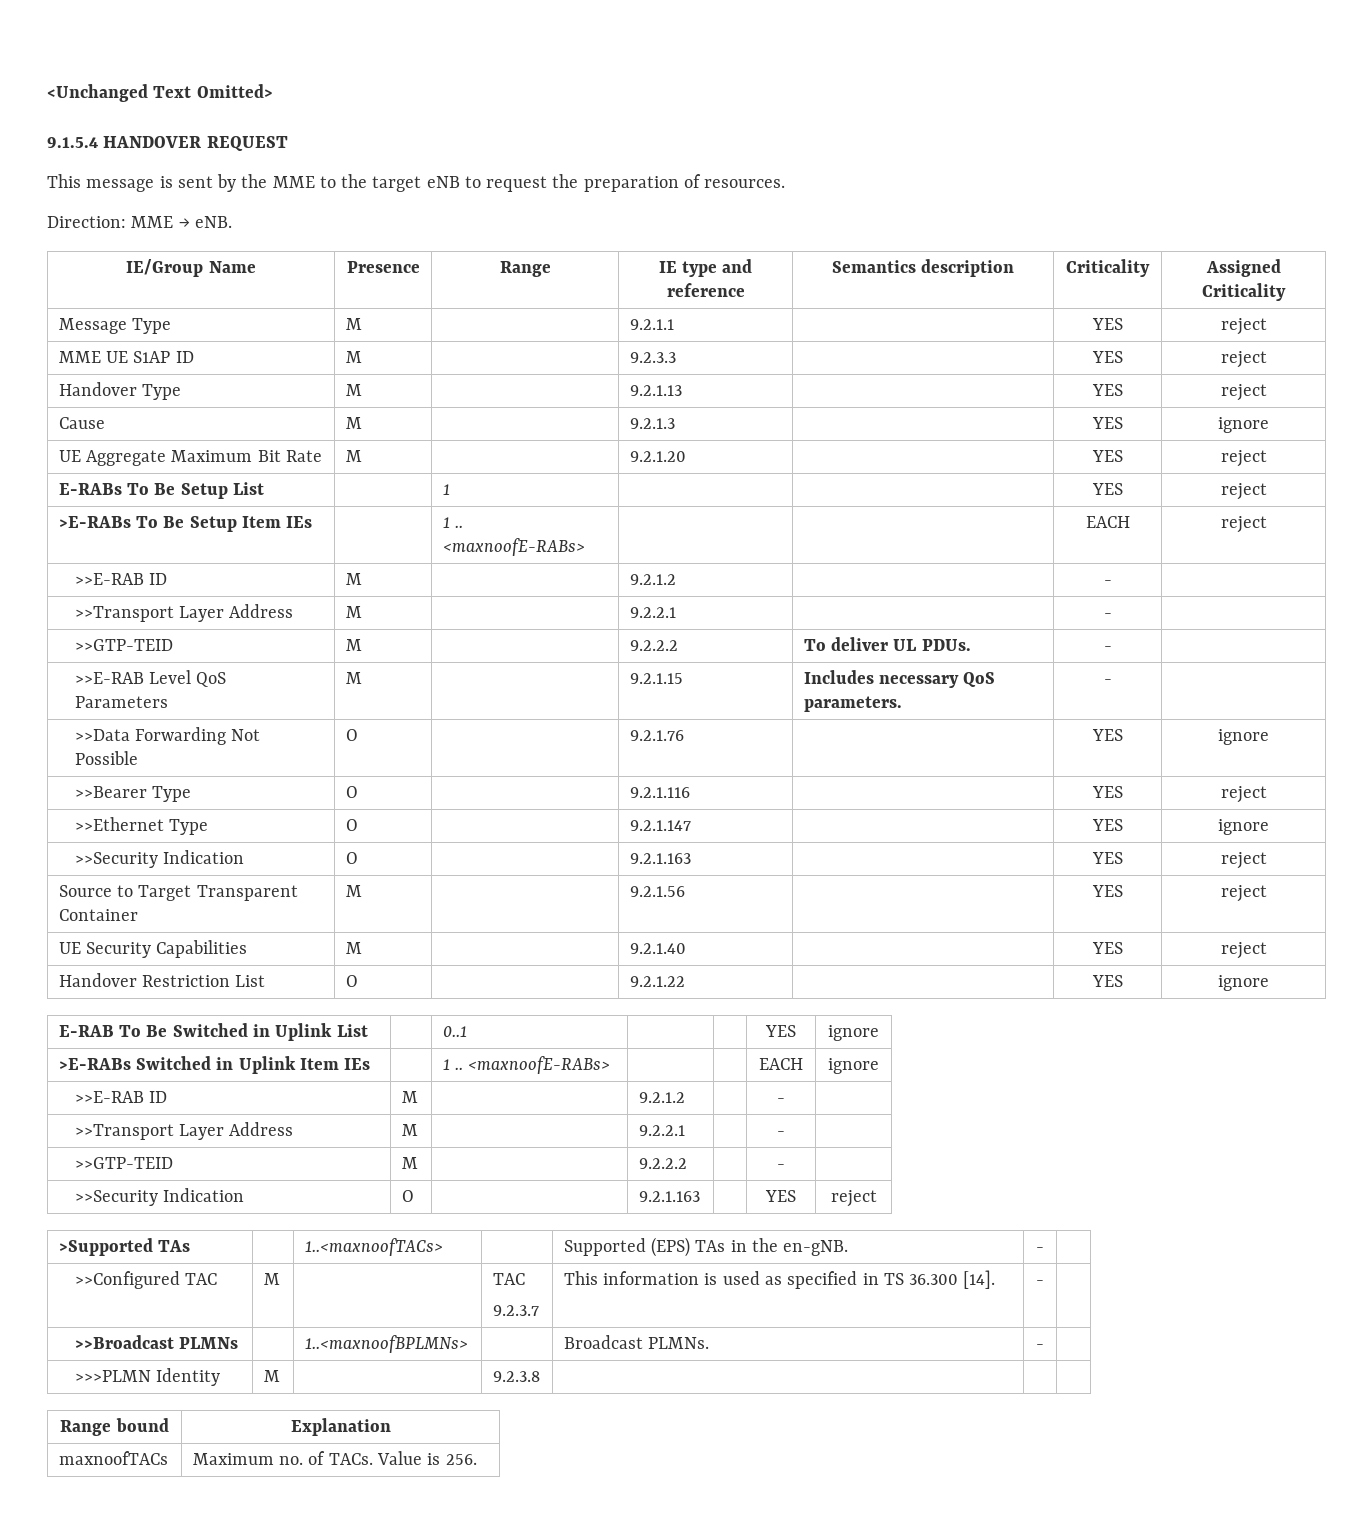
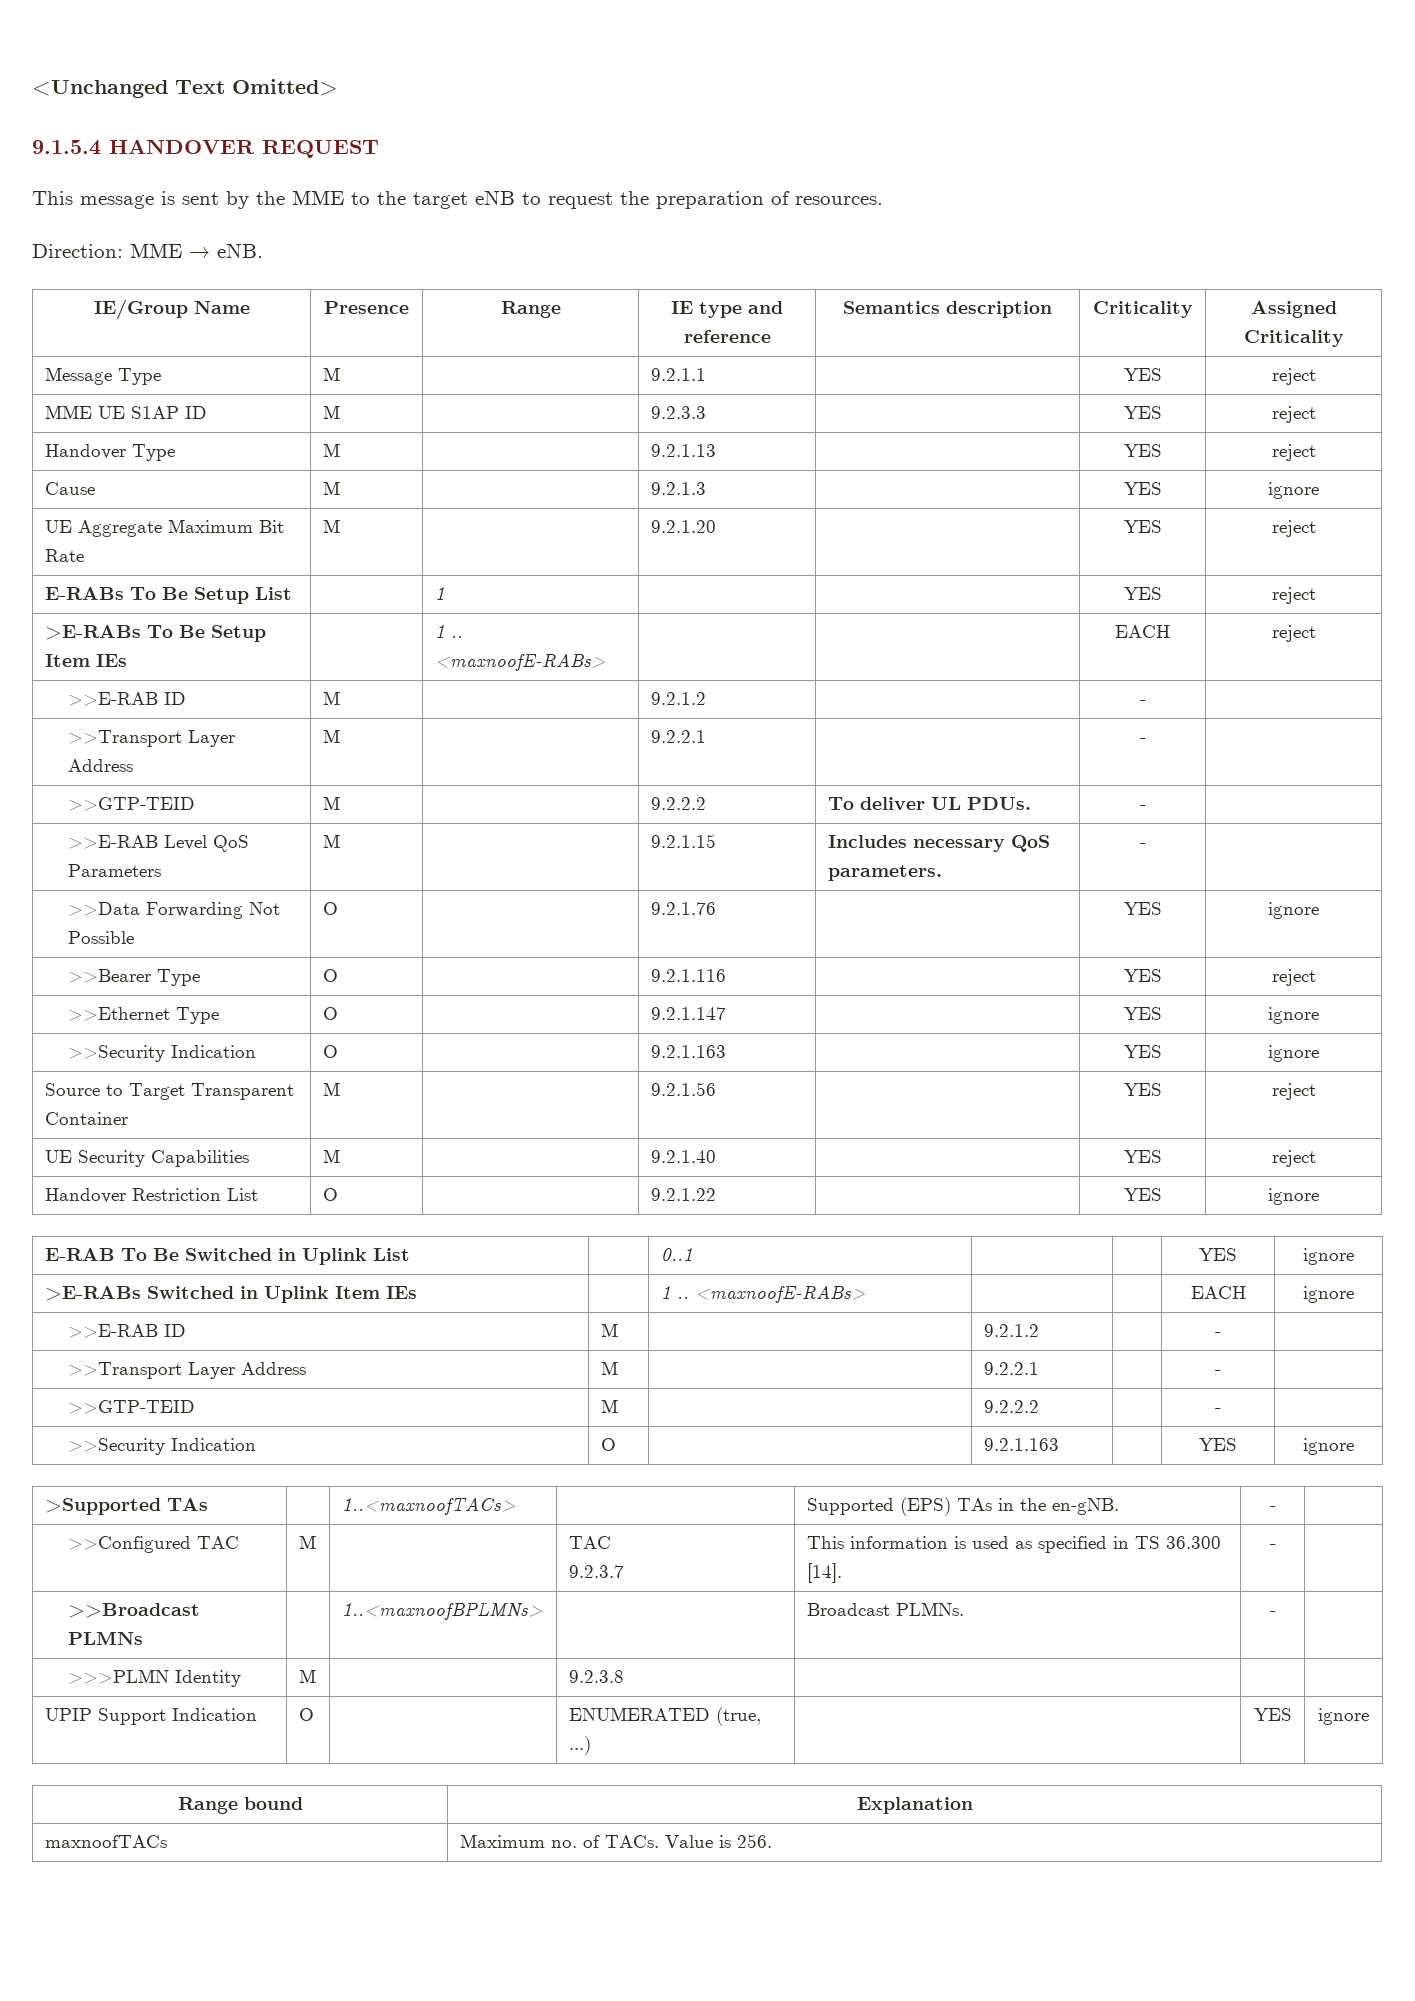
[1220,852,1267,869] reject -> [1268,1045,1319,1062] ignore
[830,1190,877,1207] reject -> [1303,1438,1354,1455] ignore
(540, 1376) none -> [44,1708,257,1725] [298,1708,314,1721] [568,1707,761,1726] [568,1736,591,1755] [1253,1708,1292,1721] [1318,1708,1369,1725] // UPIP Support Indication | O | | ENUMERATED (true, ...) | | YES | ignore

